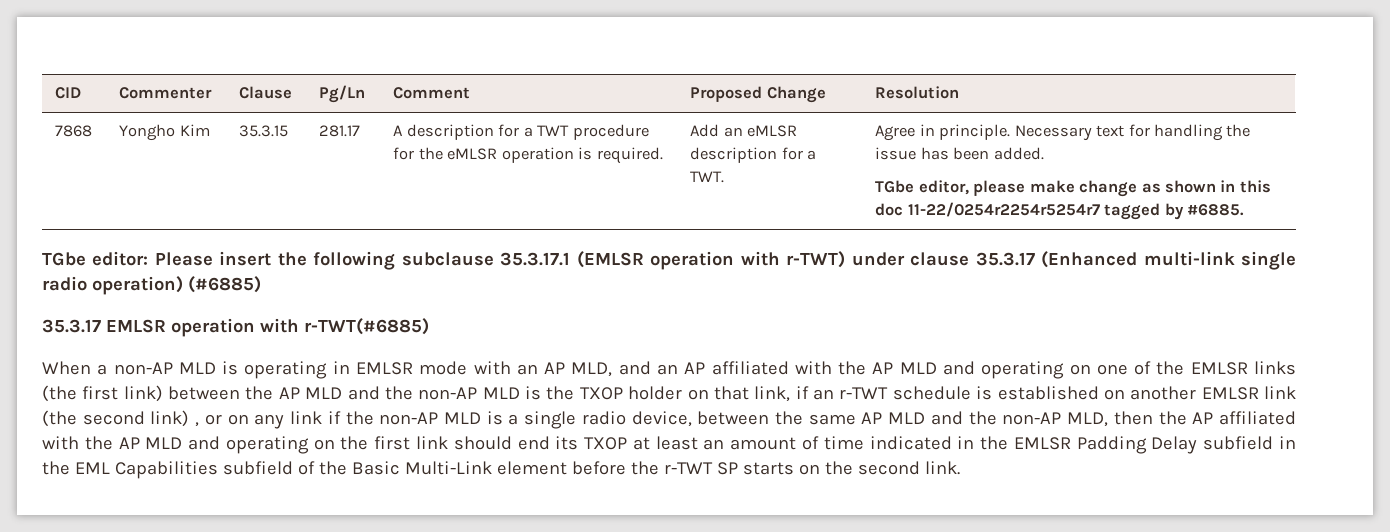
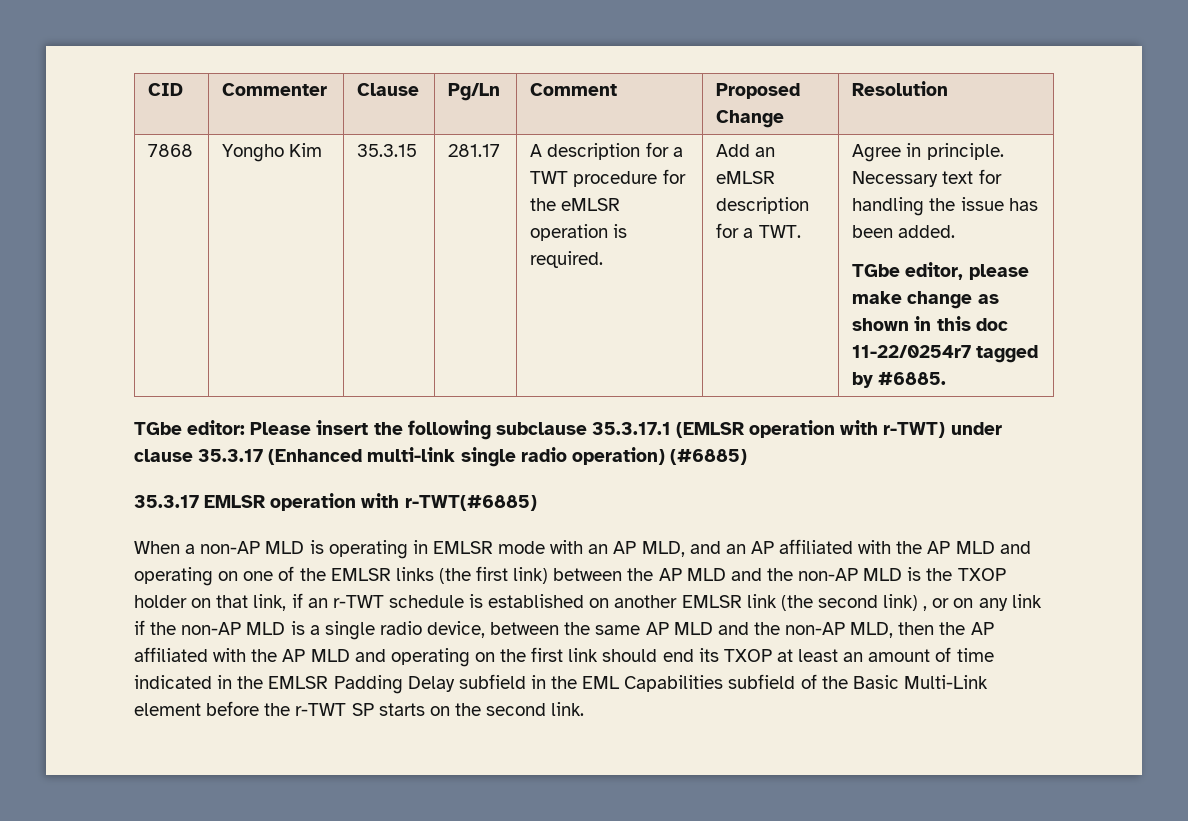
[907,202,1100,217] 11-22/0254r2254r5254r7 -> [852,345,972,358] 11-22/0254r7

